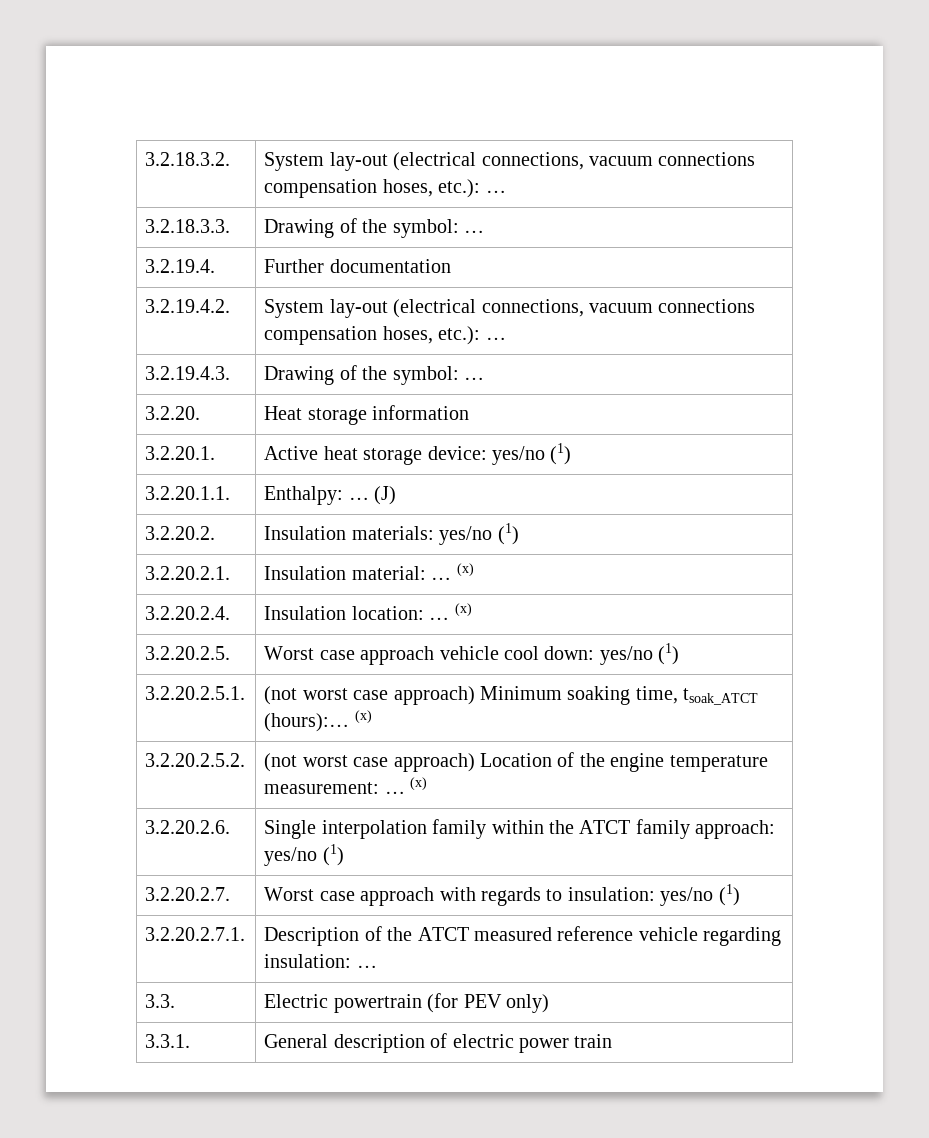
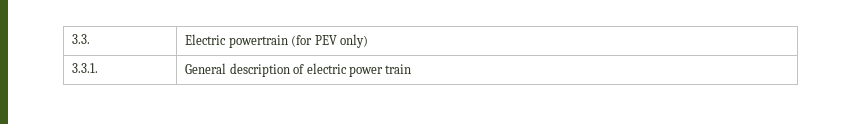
[145,152,231,166] [264,152,756,171] [264,179,506,198] [145,219,231,233] [264,218,485,238] [145,259,216,273] [264,259,451,273] [145,299,231,313] [264,299,756,318] [264,326,506,345] [145,366,231,380] [264,365,485,385] [145,406,201,420] [264,405,470,425] [145,446,216,460] [264,443,572,465] [145,486,231,500] [264,486,397,505] [145,526,216,540] [264,523,519,545] [145,566,231,580] [264,566,452,580] [456,563,474,576] [145,606,231,620] [264,606,450,620] [454,603,472,616] [145,646,231,660] [264,643,680,665] [145,686,246,700] [264,686,759,705] [264,710,372,732] [145,753,246,767] [264,752,768,772] [264,782,405,794] [410,777,428,790] [145,820,231,834] [264,819,776,839] [264,844,344,866] [145,887,231,901] [264,884,740,906] [145,927,246,941] [264,926,782,946] [264,954,377,968] 3.2.18.3.2. | System lay-out (electrical connections, vacuum connections compensation hoses, etc.): … // 3.2.18.3.3. | Drawing of the symbol: … // 3.2.19.4. | Further documentation // 3.2.19.4.2. | System lay-out (electrical connections, vacuum connections compensation hoses, etc.): … // 3.2.19.4.3. | Drawing of the symbol: … // 3.2.20. | Heat storage information // 3.2.20.1. | Active heat storage device: yes/no (1) // 3.2.20.1.1. | Enthalpy: … (J) // 3.2.20.2. | Insulation materials: yes/no (1) // 3.2.20.2.1. | Insulation material: … (x) // 3.2.20.2.4. | Insulation location: … (x) // 3.2.20.2.5. | Worst case approach vehicle cool down: yes/no (1) // 3.2.20.2.5.1. | (not worst case approach) Minimum soaking time, tsoak_ATCT (hours):… (x) // 3.2.20.2.5.2. | (not worst case approach) Location of the engine temperature measurement: … (x) // 3.2.20.2.6. | Single interpolation family within the ATCT family approach: yes/no (1) // 3.2.20.2.7. | Worst case approach with regards to insulation: yes/no (1) // 3.2.20.2.7.1. | Description of the ATCT measured reference vehicle regarding insulation: … // -> (72, 39) none

